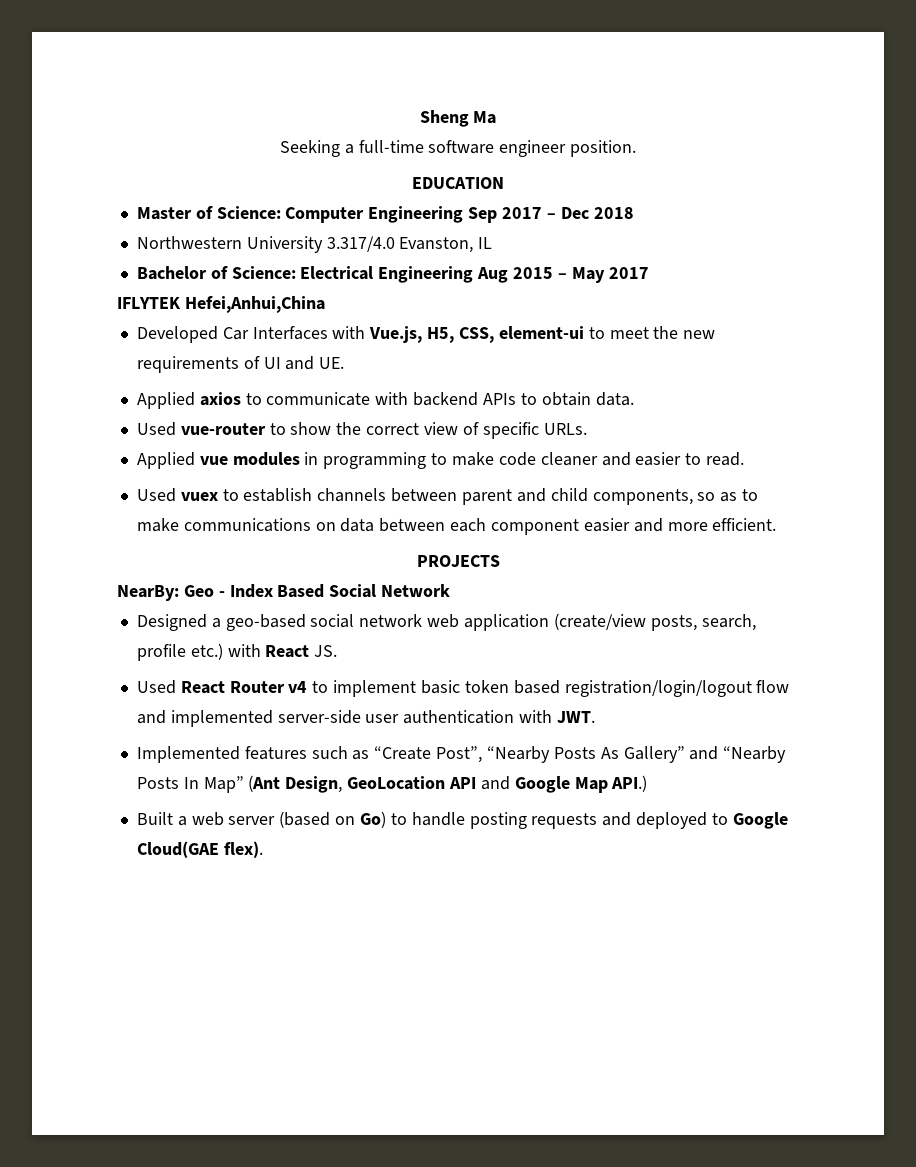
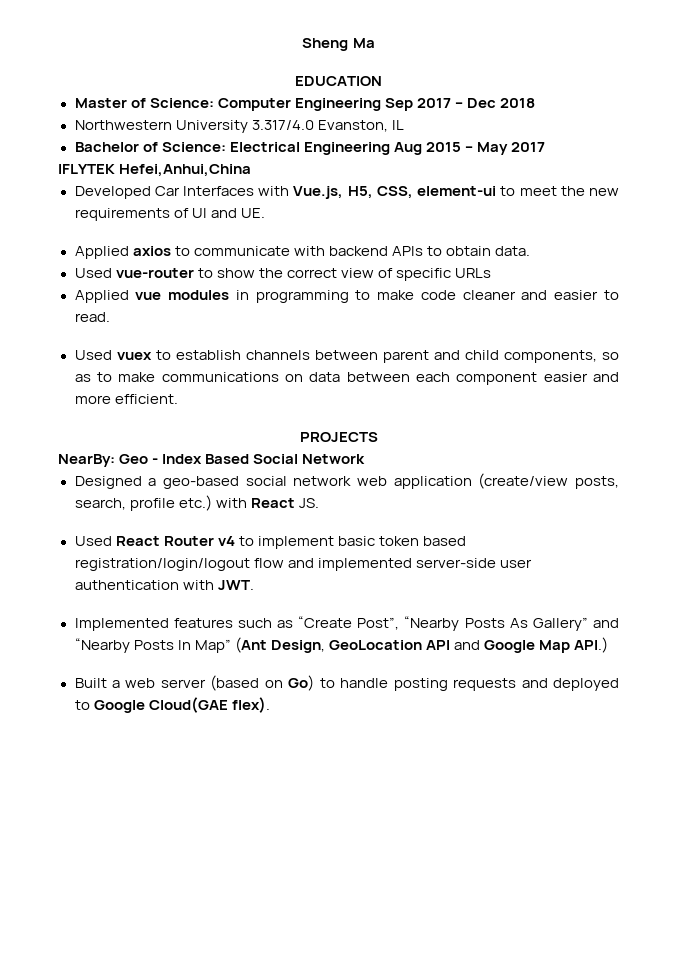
[279,140,637,157] // Seeking a full-time software engineer position. -> (375, 43) none
[543,423,587,435] URLs. -> [454,268,491,278] URLs

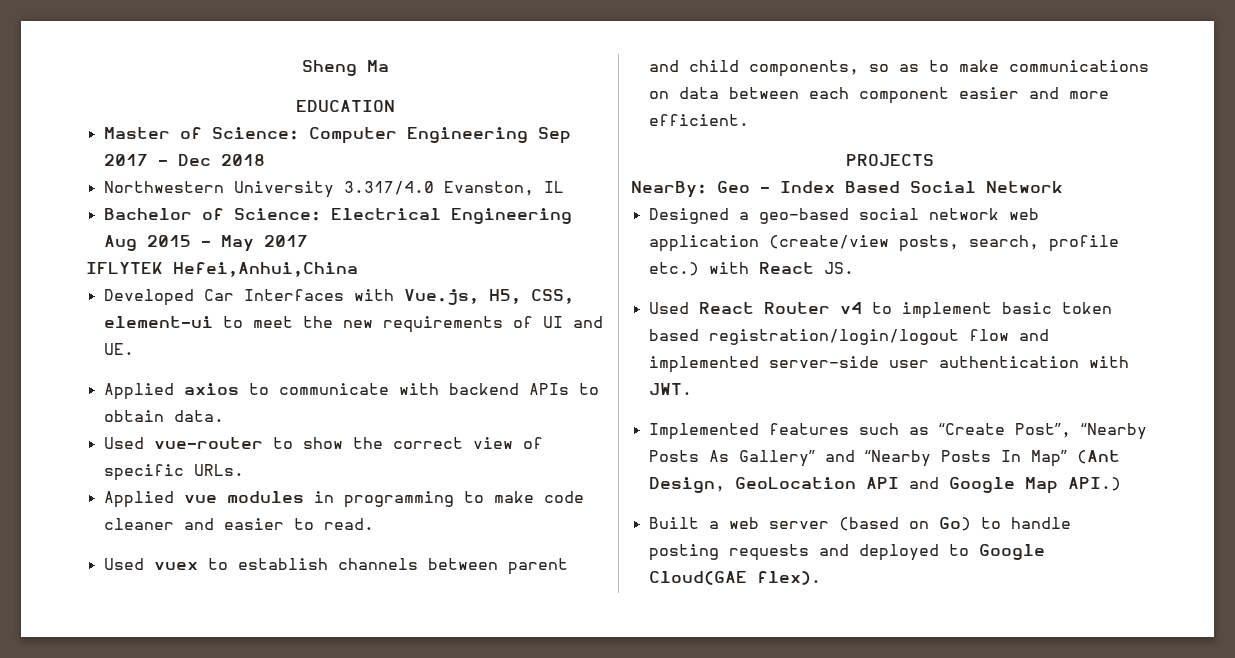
[454,268,491,278] URLs -> [193,464,244,476] URLs.

